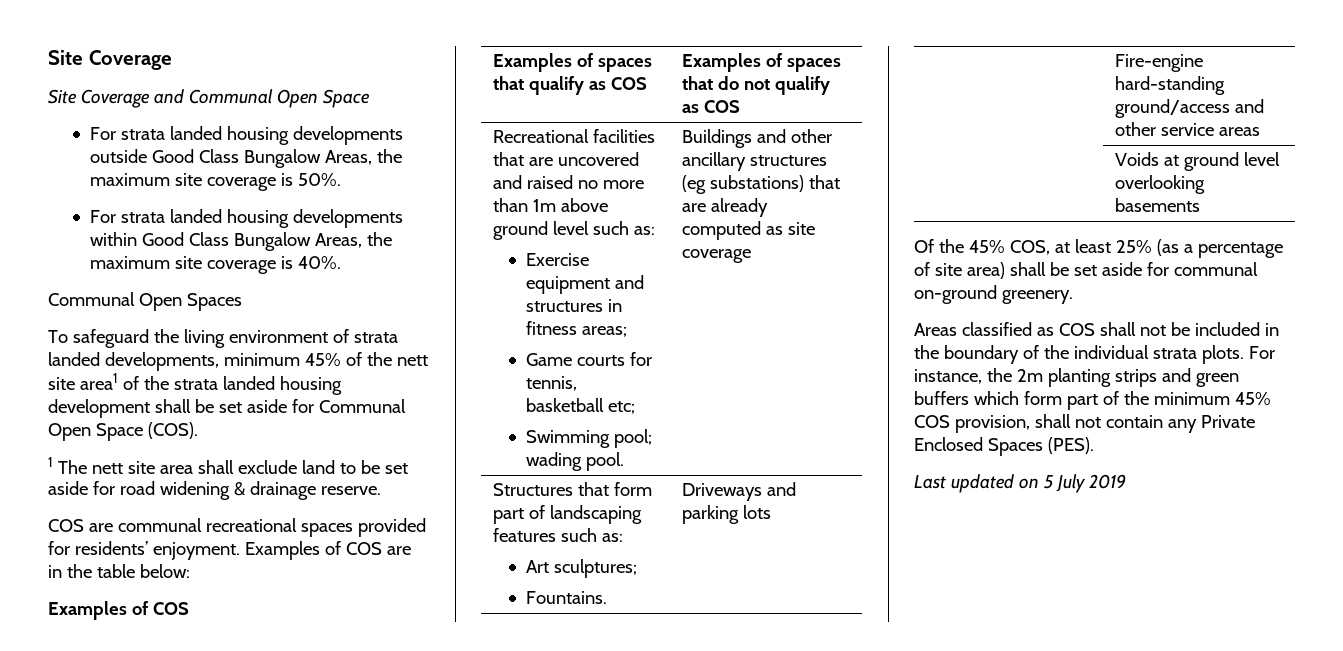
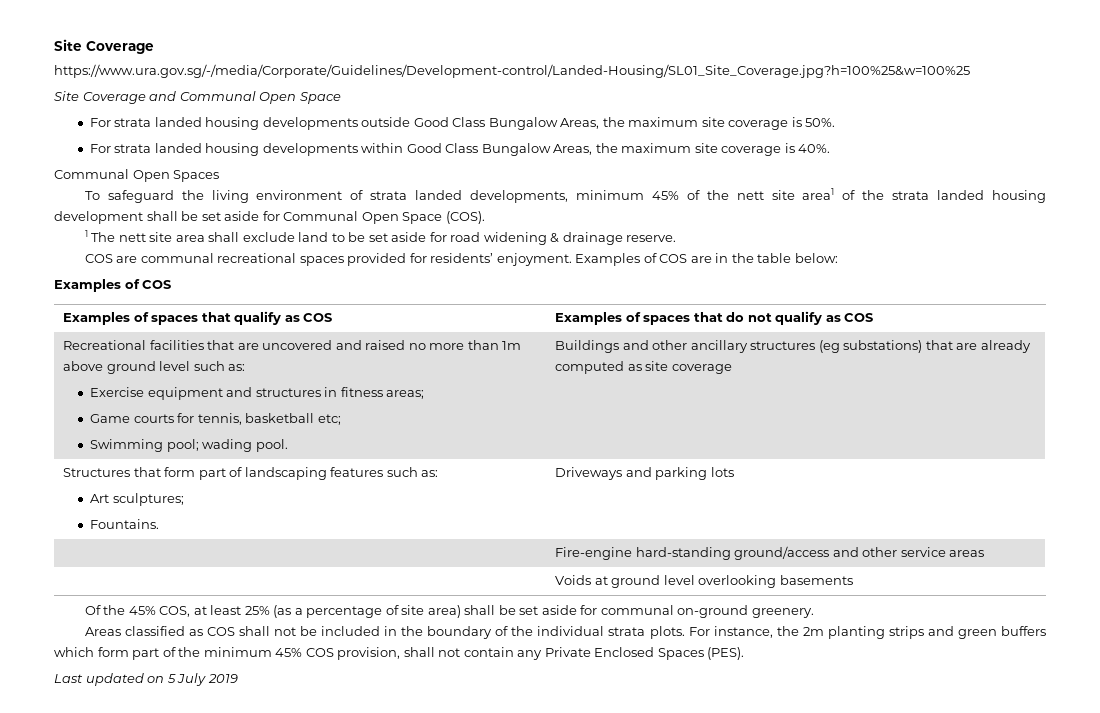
[48,50,172,70] Site Coverage -> [54,39,154,54] [54,64,970,78] Site Coverage // https://www.ura.gov.sg/-/media/Corporate/Guidelines/Development-control/Landed-Housing/SL01_Site_Coverage.jpg?h=100%25&w=100%25

